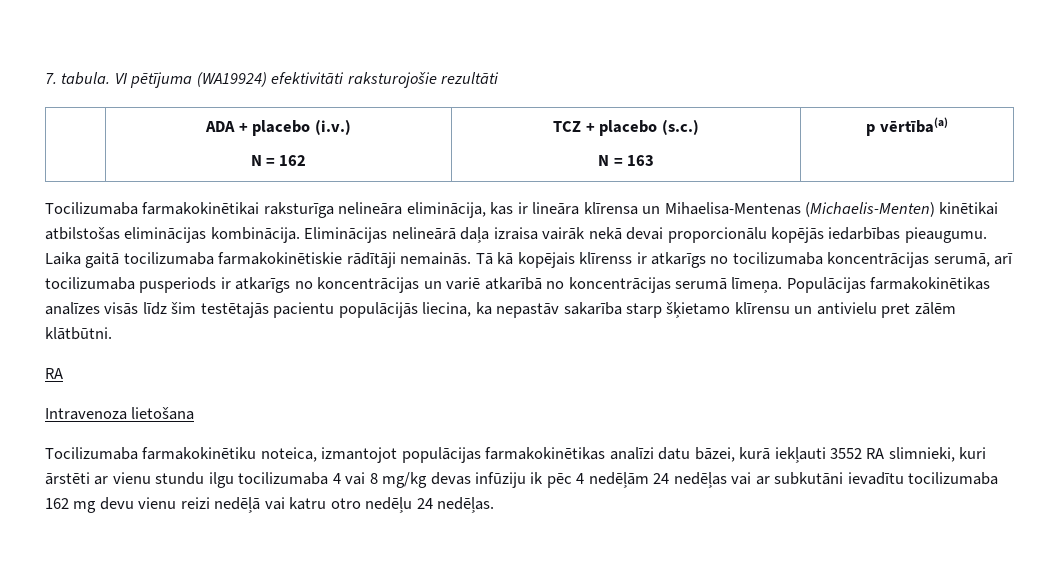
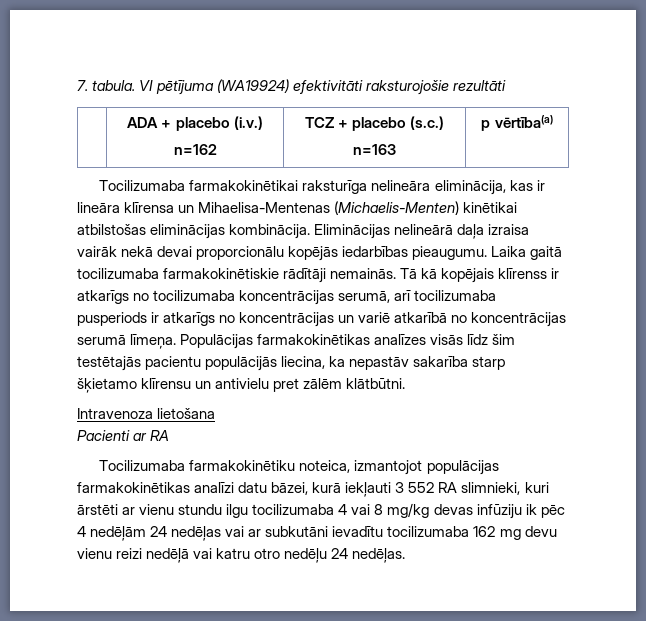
[250,155,307,166] N = 162 -> [173,144,217,155] n=162
[598,155,654,166] N = 163 -> [353,144,396,155] n=163
[45,368,63,379] // RA -> (406, 383) none
(195, 413) none -> [77,430,170,441] // Pacienti ar RA
[830,448,863,459] 3552 -> [395,482,435,493] 3 552

